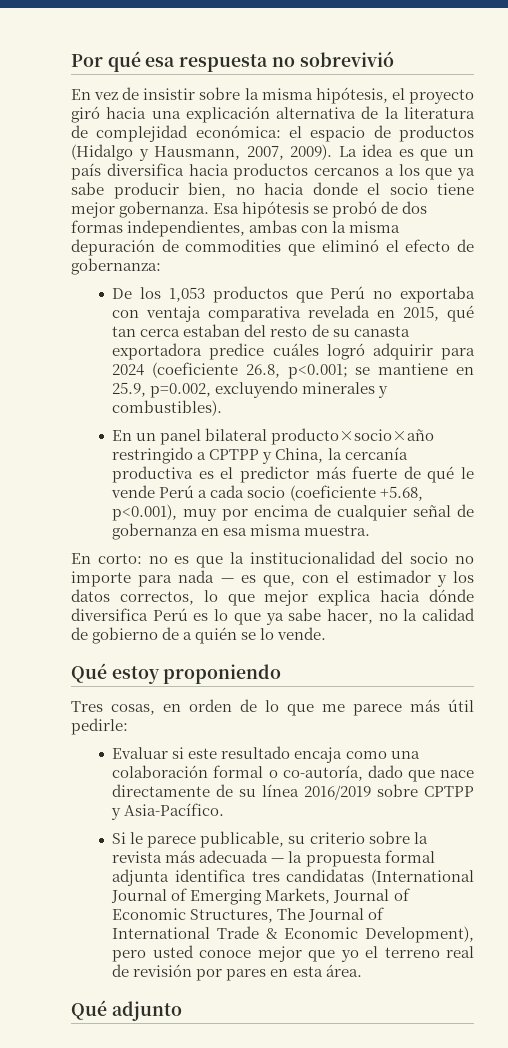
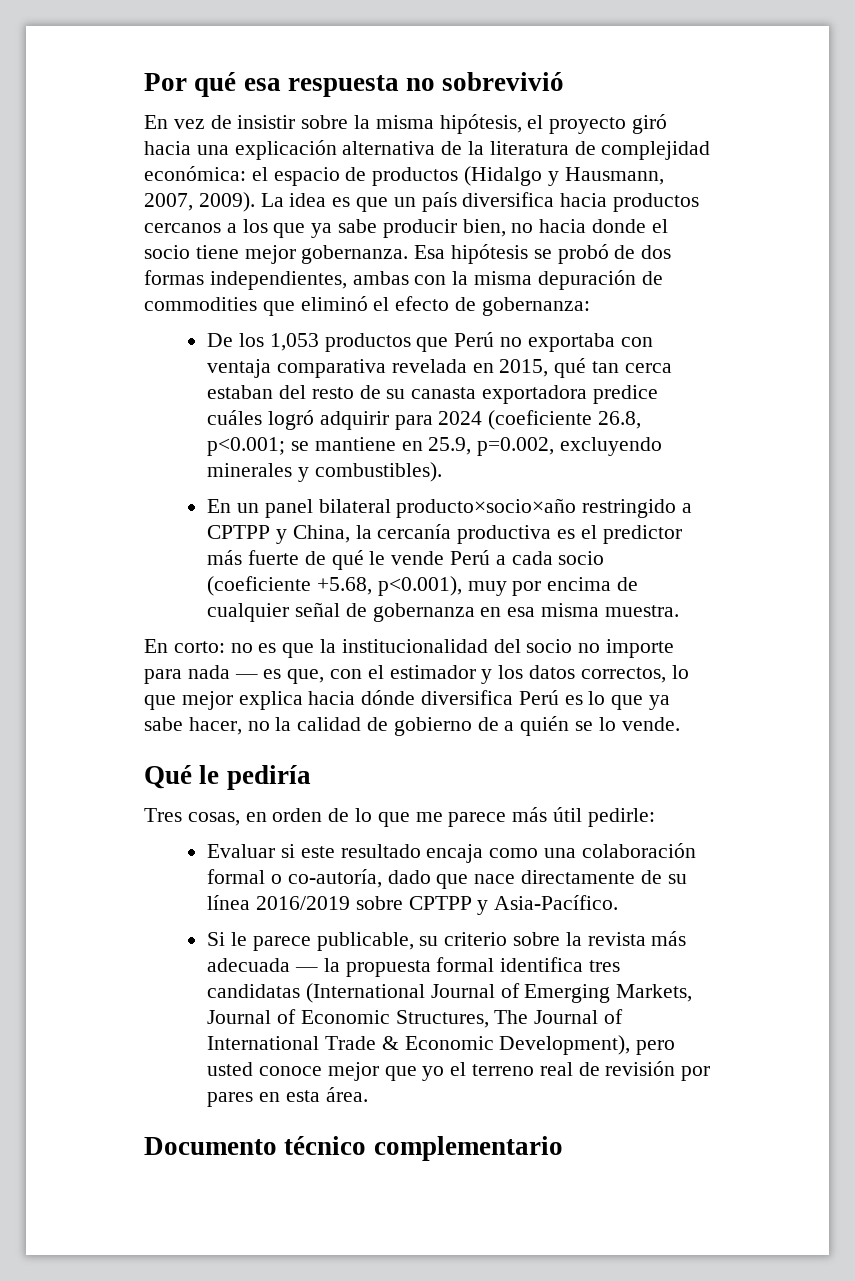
[111,664,282,684] estoy proponiendo -> [199,765,311,790] le pediría
[112,869,170,886] adjunta -> (495, 964) none
[71,1000,182,1021] Qué adjunto -> [144,1136,563,1161] Documento técnico complementario

